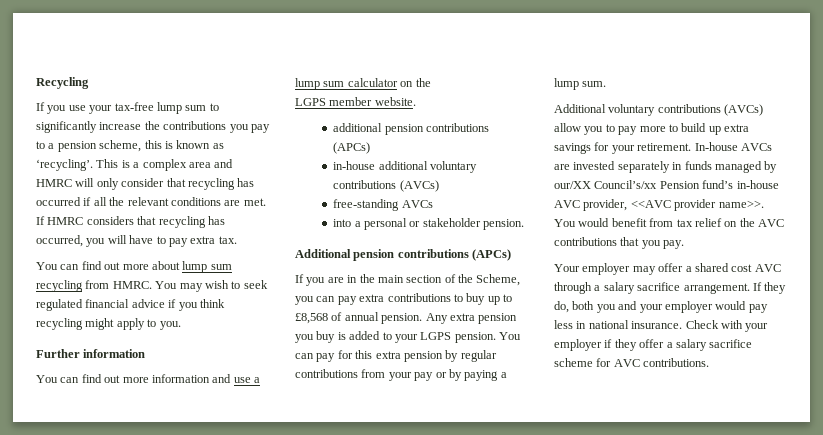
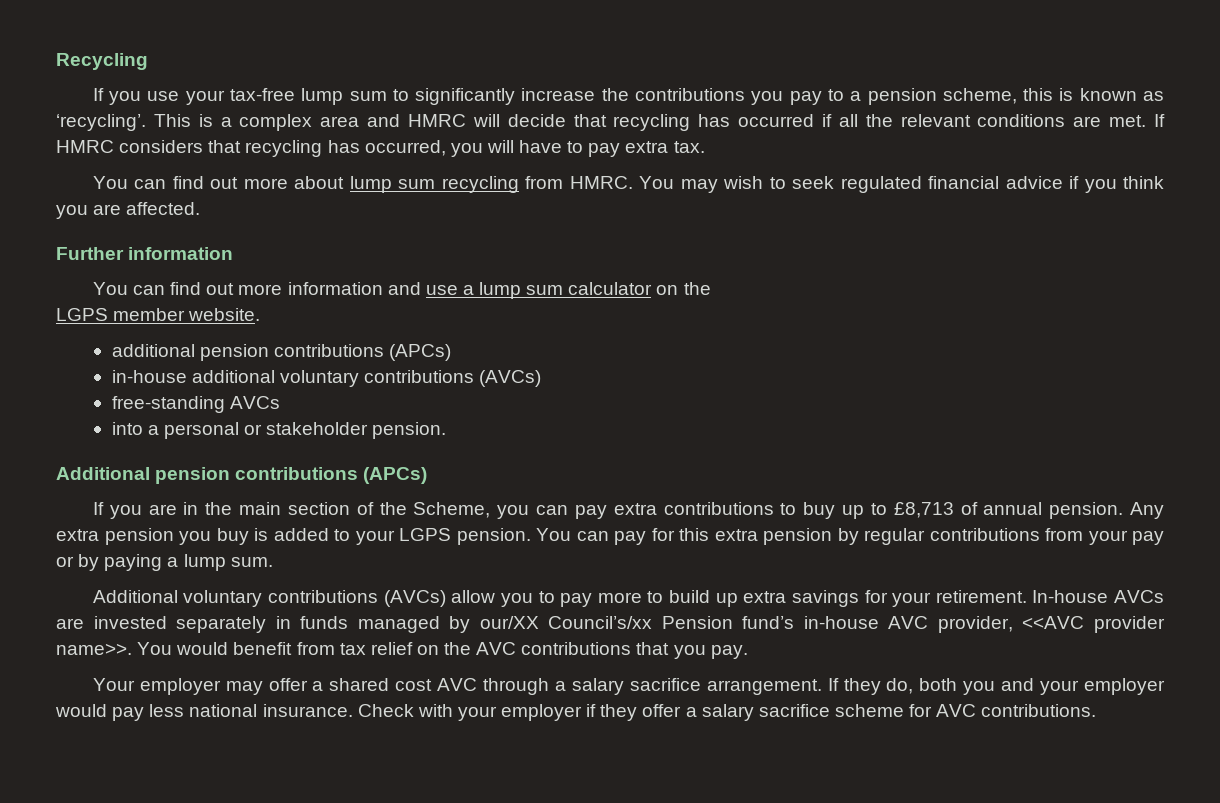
[96,178,165,190] only consider -> [507,114,566,127] decide
[36,318,181,330] recycling might apply to you. -> [56,202,201,219] you are affected.
[295,313,328,324] £8,568 -> [893,502,954,518] £8,713
[576,321,587,329] in -> (185, 710) none

